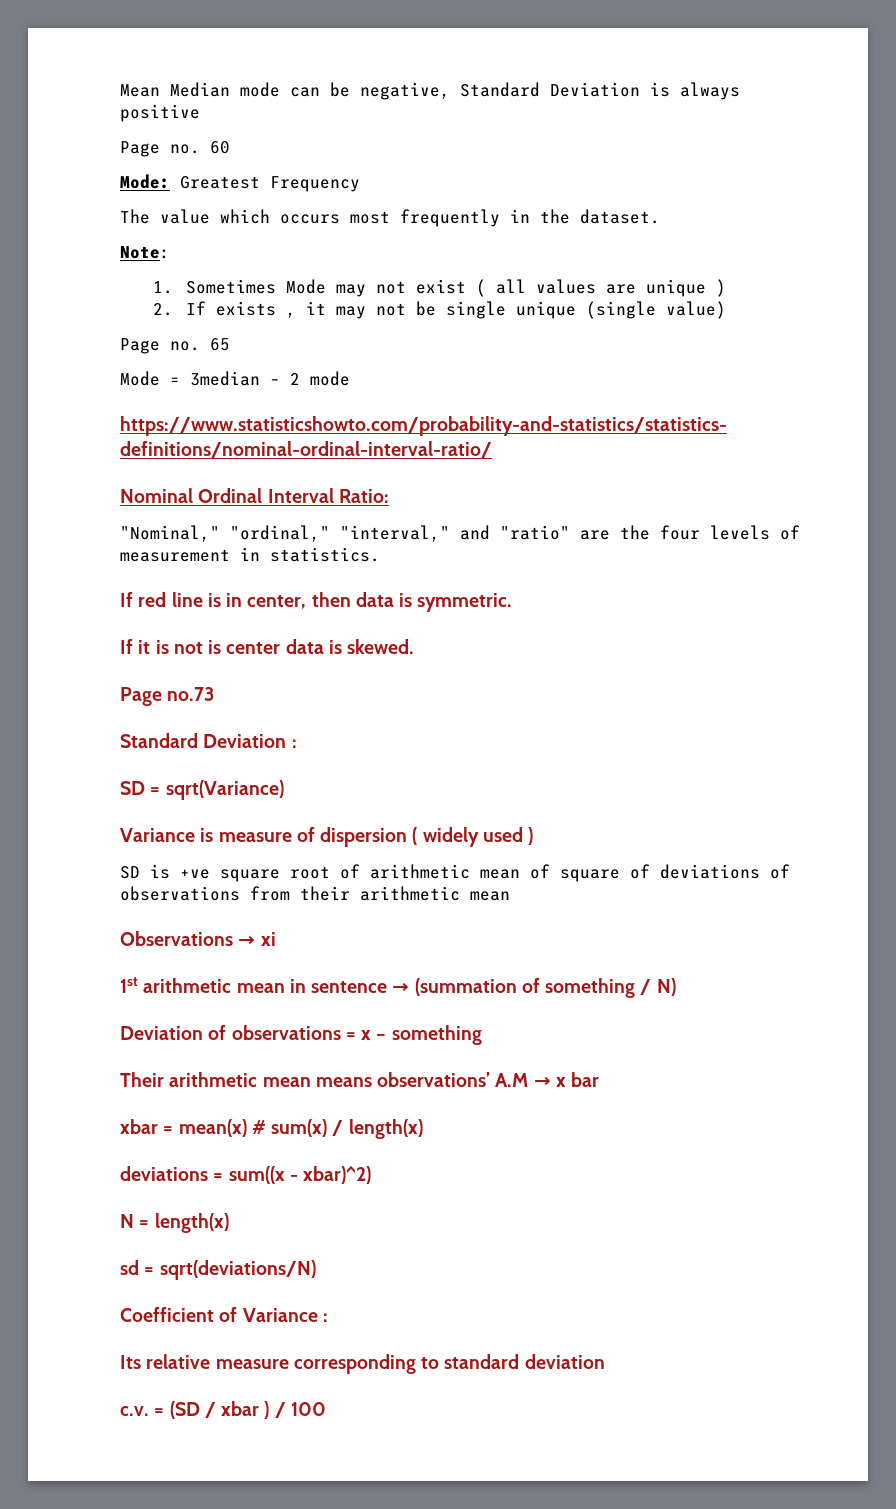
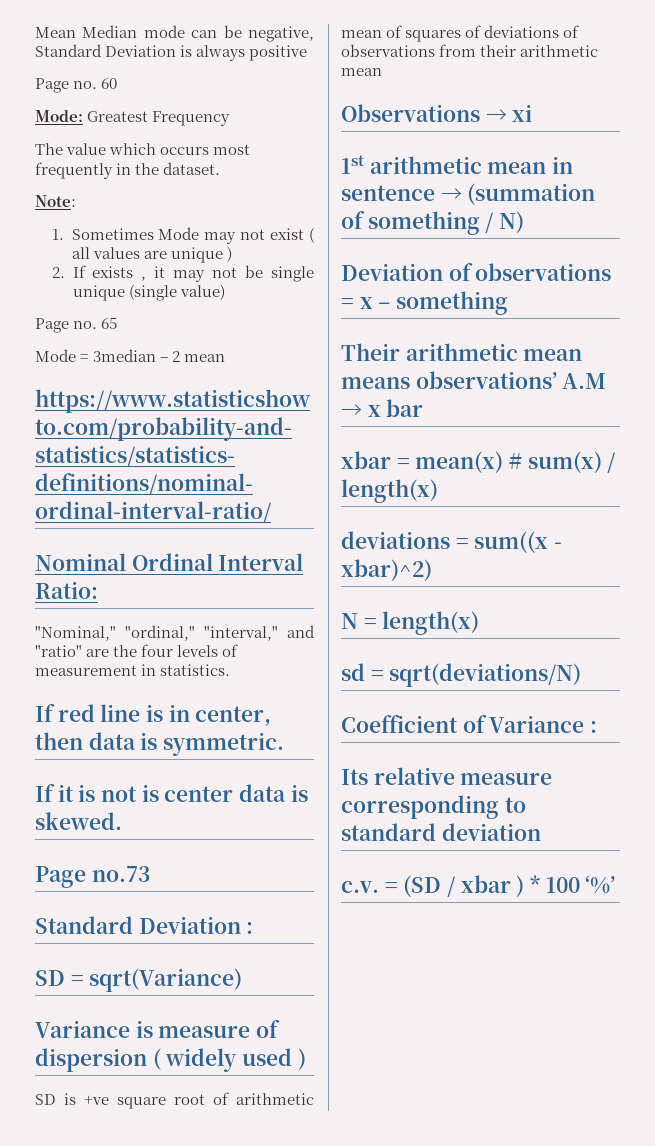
[310,371,350,386] mode -> [184,354,226,362] mean
[560,869,620,882] square -> [405,30,462,42] squares
[274,1402,326,1418] / 100 -> [530,875,616,894] * 100 ‘%’

